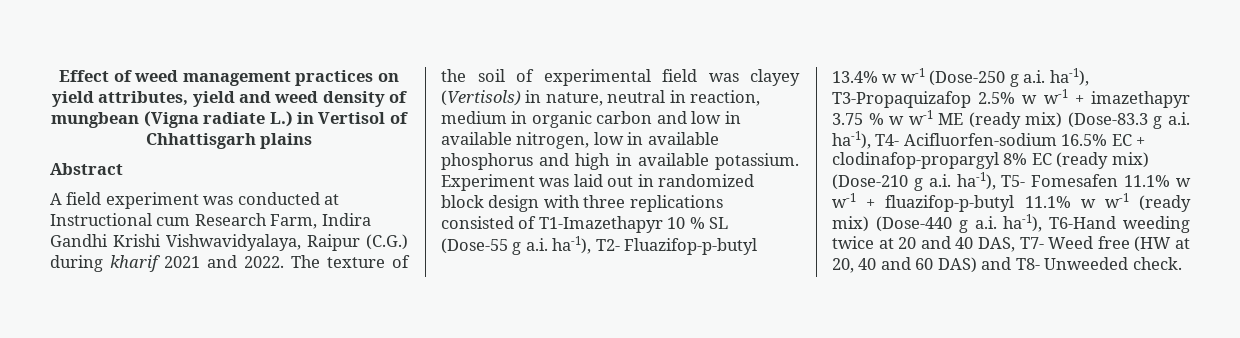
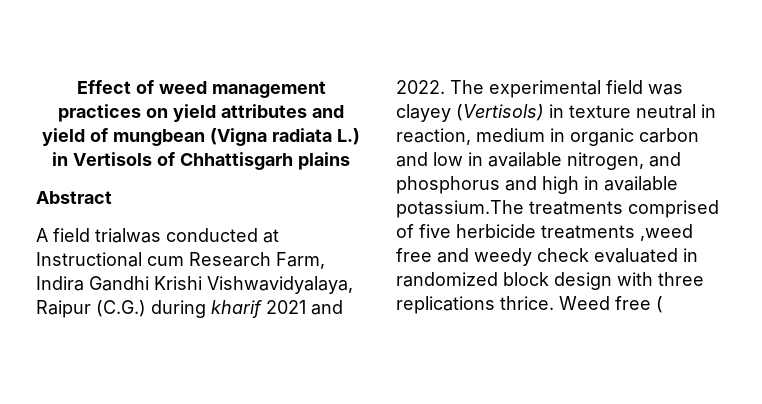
[98,91,385,107] attributes, yield and weed density -> [221,104,344,118] [42,128,85,146] attributes and yield
[203,112,266,124] radiate -> [272,128,332,142] radiata
[318,112,386,124] Vertisol -> [73,152,152,166] Vertisols
[105,192,234,209] experiment was -> [95,228,161,243] trialwas
[327,255,410,268] [441,69,534,82] texture of the soil of -> (484, 87) none
[545,92,603,106] nature, -> [569,105,631,118] texture
[593,132,719,145] low in available -> [649,152,681,167] and
[715,153,799,170] [441,174,634,191] potassium. Experiment was laid out -> [396,200,719,218] [396,224,693,241] [396,248,678,266] potassium.The treatments comprised of five herbicide treatments ,weed free and weedy check evaluated
[441,216,729,233] [441,236,758,255] [832,68,1089,87] [832,89,1190,108] [832,110,1190,129] [832,131,1146,149] [832,152,1149,169] [832,172,1191,191] [832,193,1191,212] [832,214,1190,233] [832,236,1190,252] [832,257,1182,273] consisted of T1-Imazethapyr 10 % SL (Dose-55 g a.i. ha-1), T2- Fluazifop-p-butyl 13.4% w w-1 (Dose-250 g a.i. ha-1), T3-Propaquizafop 2.5% w w-1 + imazethapyr 3.75 % w w-1 ME (ready mix) (Dose-83.3 g a.i. ha-1), T4- Acifluorfen-sodium 16.5% EC + clodinafop-propargyl 8% EC (ready mix) (Dose-210 g a.i. ha-1), T5- Fomesafen 11.1% w w-1 + fluazifop-p-butyl 11.1% w w-1 (ready mix) (Dose-440 g a.i. ha-1), T6-Hand weeding twice at 20 and 40 DAS, T7- Weed free (HW at 20, 40 and 60 DAS) and T8- Unweeded check. -> [500,296,663,313] thrice. Weed free (

